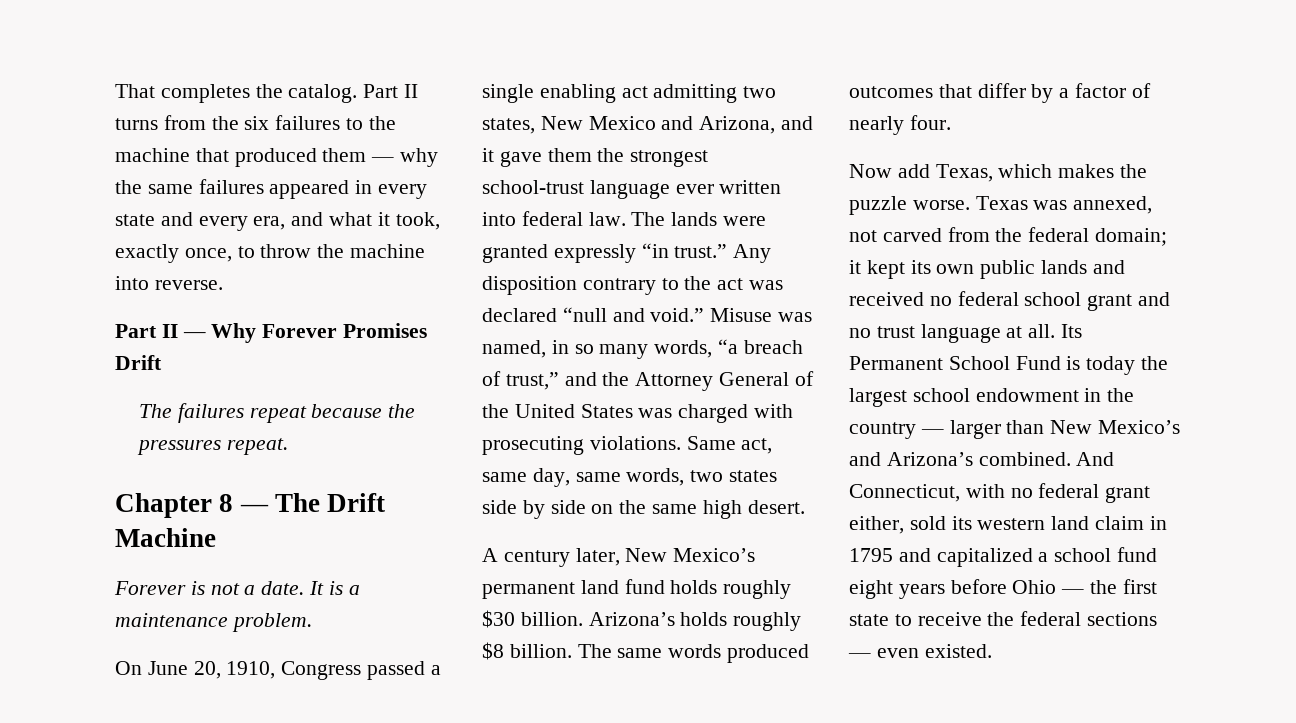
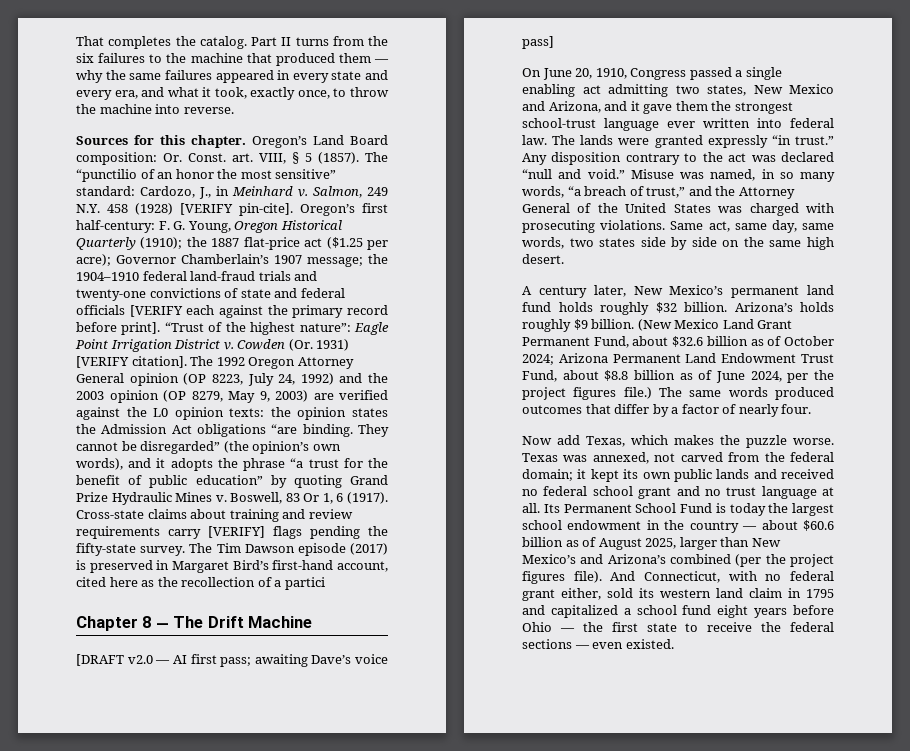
[115,323,428,343] [115,355,162,370] [138,403,416,423] [136,438,288,455] Part II — Why Forever Promises Drift // The failures repeat because the pressures repeat. -> [76,135,388,148] [76,152,388,165] [76,169,337,182] [76,186,388,199] [76,203,388,216] [76,220,342,233] [76,237,388,250] [76,254,388,267] [76,271,318,281] [76,288,345,301] [76,305,388,318] [76,322,389,335] [75,339,350,352] [76,356,354,369] [76,373,388,386] [76,390,388,403] [76,407,388,420] [76,424,389,437] [76,441,341,454] [76,458,389,471] [76,475,388,488] [76,492,389,505] [76,509,353,522] [76,526,388,539] [76,543,388,556] [76,560,388,573] [76,577,325,590] Sources for this chapter. Oregon’s Land Board composition: Or. Const. art. VIII, § 5 (1857). The “punctilio of an honor the most sensitive” standard: Cardozo, J., in Meinhard v. Salmon, 249 N.Y. 458 (1928) [VERIFY pin-cite]. Oregon’s first half-century: F. G. Young, Oregon Historical Quarterly (1910); the 1887 flat-price act ($1.25 per acre); Governor Chamberlain’s 1907 message; the 1904–1910 federal land-fraud trials and twenty-one convictions of state and federal officials [VERIFY each against the primary record before print]. “Trust of the highest nature”: Eagle Point Irrigation District v. Cowden (Or. 1931) [VERIFY citation]. The 1992 Oregon Attorney General opinion (OP 8223, July 24, 1992) and the 2003 opinion (OP 8279, May 9, 2003) are verified against the L0 opinion texts: the opinion states the Admission Act obligations “are binding. They cannot be disregarded” (the opinion’s own words), and it adopts the phrase “a trust for the benefit of public education” by quoting Grand Prize Hydraulic Mines v. Boswell, 83 Or 1, 6 (1917). Cross-state claims about training and review requirements carry [VERIFY] flags pending the fifty-state survey. The Tim Dawson episode (2017) is preserved in Margaret Bird’s first-hand account, cited here as the recollection of a partici
[114,581,360,595] [115,613,312,632] Forever is not a date. It is a maintenance problem. -> [76,654,388,667] [522,36,554,49] [DRAFT v2.0 — AI first pass; awaiting Dave’s voice pass]
[482,610,515,628] $30 -> [655,302,677,313] $32
[482,642,572,660] $8 billion. -> [573,319,793,331] [522,336,834,348] [522,353,834,365] [522,370,834,383] [522,387,652,400] $9 billion. (New Mexico Land Grant Permanent Fund, about $32.6 billion as of October 2024; Arizona Permanent Land Endowment Trust Fund, about $8.8 billion as of June 2024, per the project figures file.)
(944, 431) none -> [761,520,834,531] [522,537,677,550] about $60.6 billion as of August 2025,
[978,452,1071,466] combined. -> [670,554,834,567] [522,571,602,584] combined (per the project figures file).

